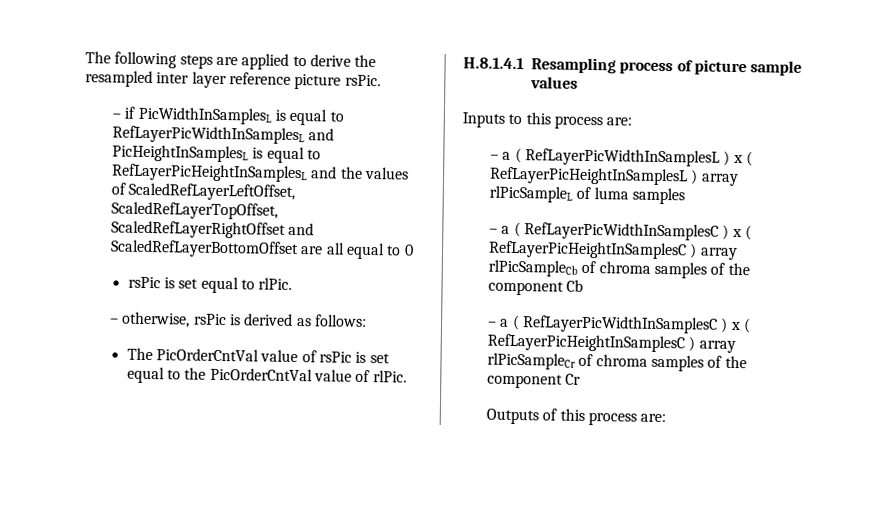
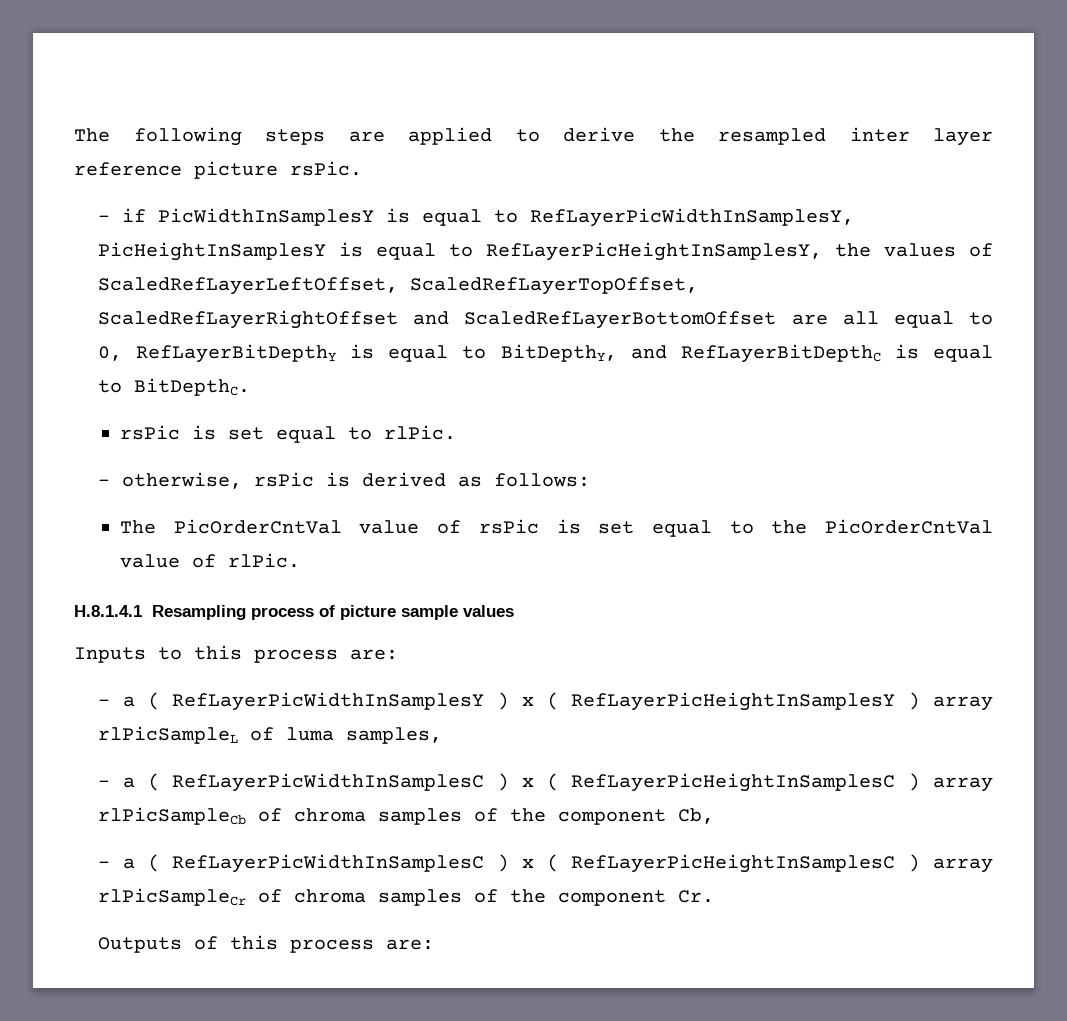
[137,106,344,126] [112,125,335,145] [112,144,322,164] [111,163,338,183] PicWidthInSamplesL is equal to RefLayerPicWidthInSamplesL and PicHeightInSamplesL is equal to RefLayerPicHeightInSamplesL and -> [158,208,855,227] [98,242,823,261] PicWidthInSamplesY is equal to RefLayerPicWidthInSamplesY, PicHeightInSamplesY is equal to RefLayerPicHeightInSamplesY,
[403,244,414,256] 0 -> [98,344,993,363] [98,378,251,396] 0, RefLayerBitDepthY is equal to BitDepthY, and RefLayerBitDepthC is equal to BitDepthC.
[525,148,754,167] [489,166,689,186] RefLayerPicWidthInSamplesL ) x ( RefLayerPicHeightInSamplesL -> [172,692,896,711] RefLayerPicWidthInSamplesY ) x ( RefLayerPicHeightInSamplesY
[632,187,686,205] samples -> [346,727,443,744] samples,
[566,279,584,292] Cb -> [678,808,715,824] Cb,
[565,373,582,385] Cr -> [678,890,715,903] Cr.

